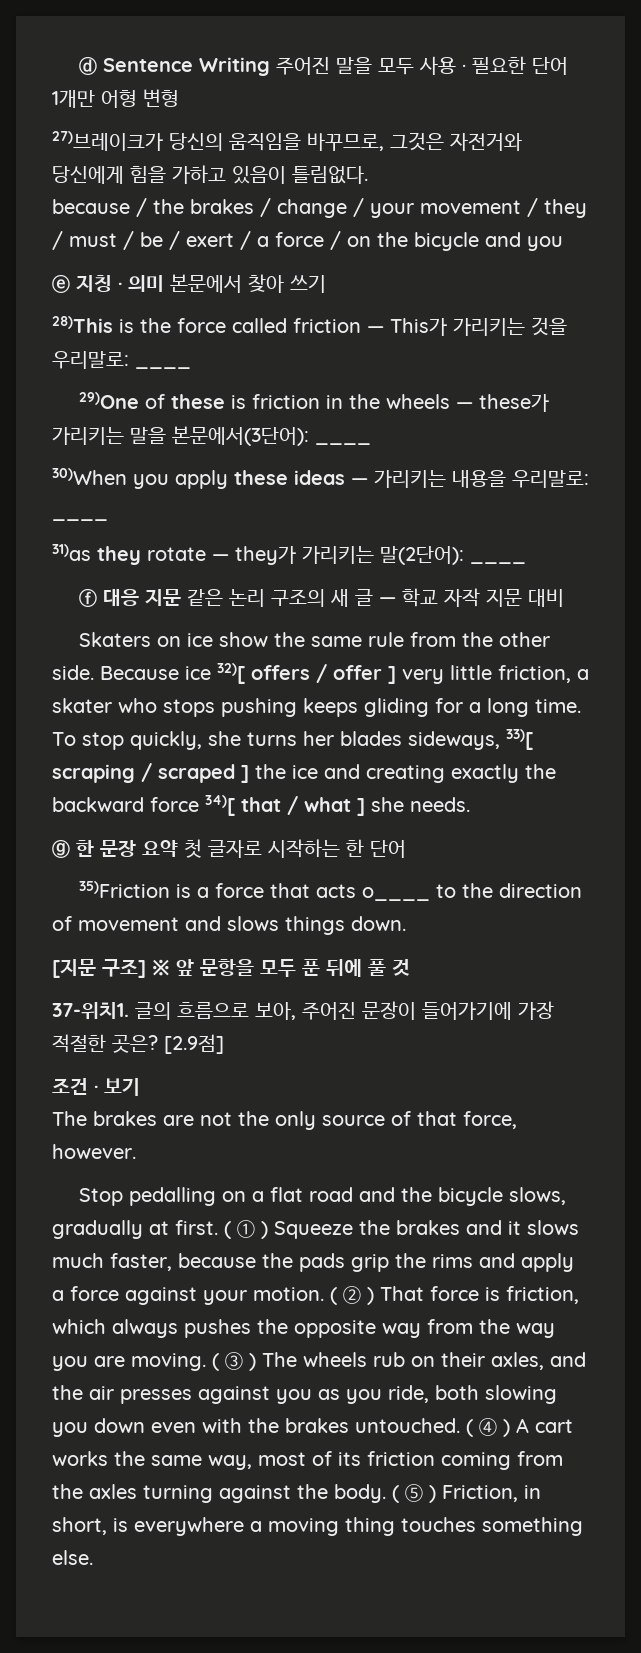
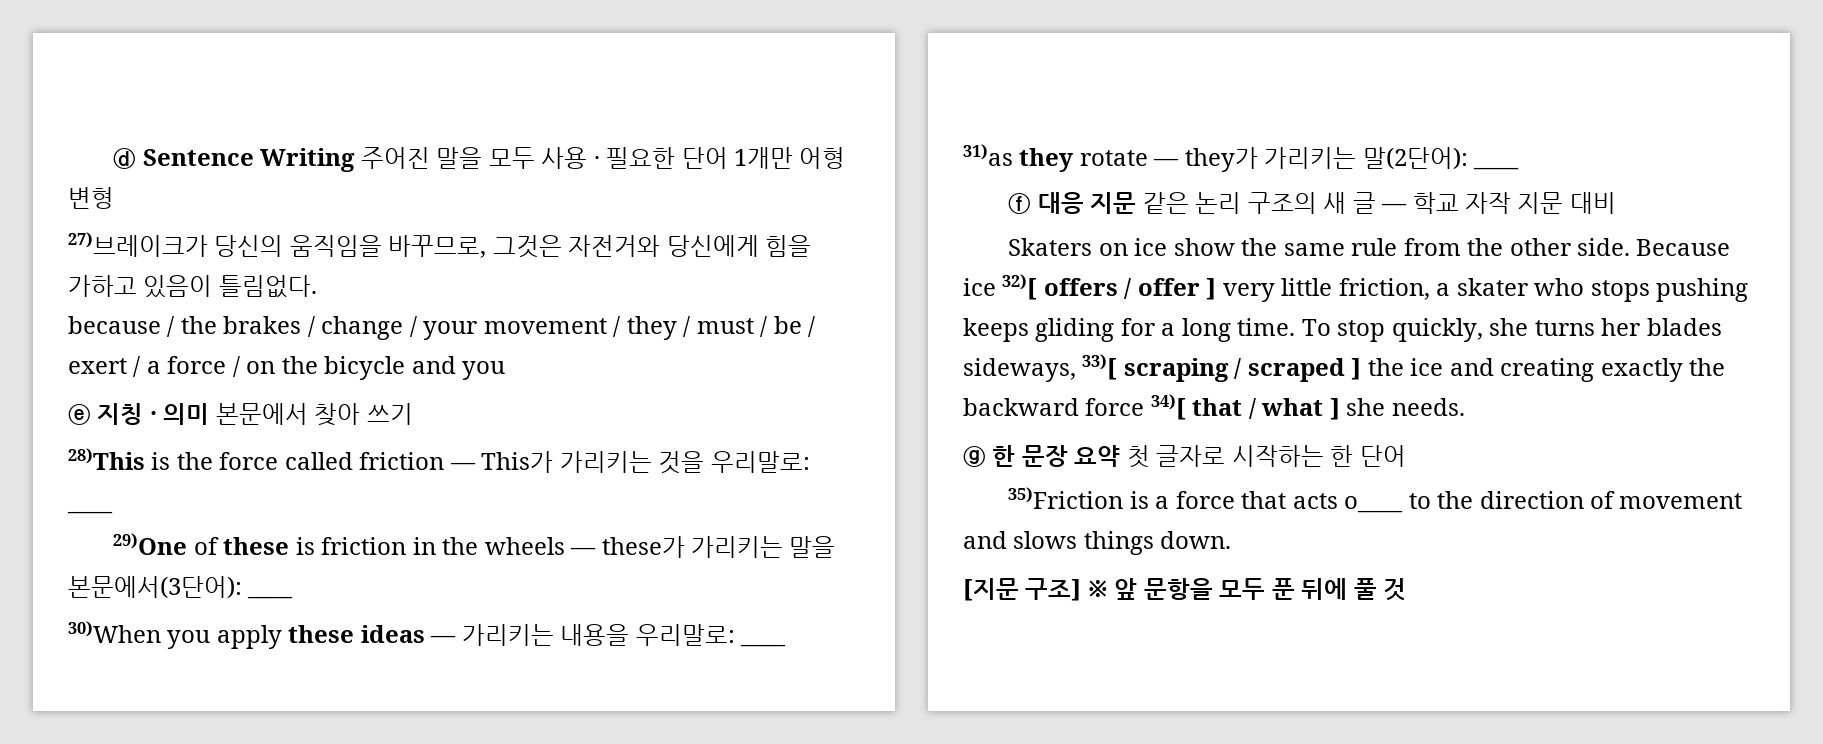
[52,1001,554,1020] [52,1034,224,1054] [52,1078,140,1096] [52,1111,517,1130] [52,1144,136,1159] [79,1187,567,1206] [52,1220,579,1239] [52,1253,574,1272] [52,1286,579,1305] [52,1319,555,1338] [52,1352,586,1371] [52,1385,557,1404] [52,1418,573,1437] [52,1451,563,1470] [52,1484,541,1503] [52,1517,583,1536] [52,1550,93,1565] // 37-위치1. 글의 흐름으로 보아, 주어진 문장이 들어가기에 가장 적절한 곳은? [2.9점] // 조건 · 보기 // The brakes are not the only source of that force, however. // Stop pedalling on a flat road and the bicycle slows, gradually at first. ( ① ) Squeeze the brakes and it slows much faster, because the pads grip the rims and apply a force against your motion. ( ② ) That force is friction, which always pushes the opposite way from the way you are moving. ( ③ ) The wheels rub on their axles, and the air presses against you as you ride, both slowing you down even with the brakes untouched. ( ④ ) A cart works the same way, most of its friction coming from the axles turning against the body. ( ⑤ ) Friction, in short, is everywhere a moving thing touches something else. -> (1407, 589) none

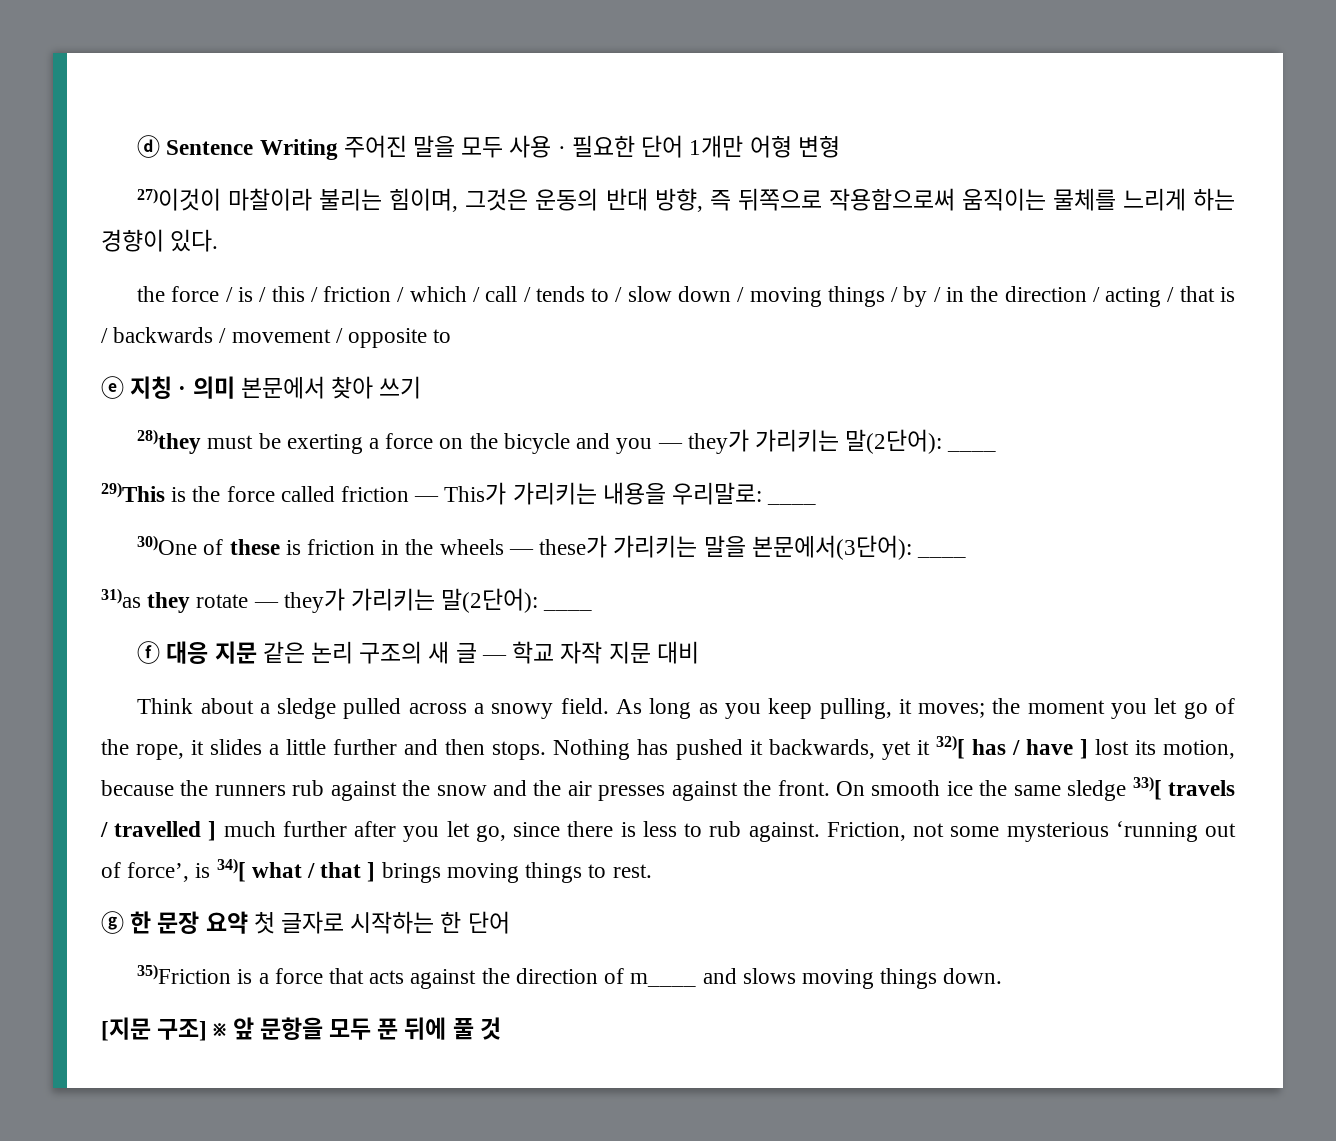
[68,232,812,258] [68,275,317,298] [68,316,816,340] [68,356,506,380] 27)브레이크가 당신의 움직임을 바꾸므로, 그것은 자전거와 당신에게 힘을 가하고 있음이 틀림없다. // because / the brakes / change / your movement / they / must / be / exert / a force / on the bicycle and you -> [137,188,1235,212] [101,229,219,252] [137,286,1236,307] [101,327,452,348] 27)이것이 마찰이라 불리는 힘이며, 그것은 운동의 반대 방향, 즉 뒤쪽으로 작용함으로써 움직이는 물체를 느리게 하는 경향이 있다. // the force / is / this / friction / which / call / tends to / slow down / moving things / by / in the direction / acting / that is / backwards / movement / opposite to
[68,448,145,470] 28)This -> [137,429,997,454] [101,482,165,502] 28)they must be exerting a force on the bicycle and you — they가 가리키는 말(2단어): ____ // 29)This
[658,451,810,474] [67,510,113,514] [113,533,188,555] 것을 우리말로: ____ // 29)One -> [602,482,817,505] [137,535,198,555] 내용을 우리말로: ____ // 30)One
[68,621,787,649] // 30)When you apply these ideas — 가리키는 내용을 우리말로: ____ -> (966, 556) none
[1008,238,1731,256] [963,274,1749,302] [963,318,1722,342] [963,354,1726,382] [963,394,1465,420] Skaters on ice show the same rule from the other side. Because ice 32)[ offers / offer ] very little friction, a skater who stops pushing keeps gliding for a long time. To stop quickly, she turns her blades sideways, 33)[ scraping / scraped ] the ice and creating exactly the backward force 34)[ that / what ] she needs. -> [137,698,1235,719] [101,735,1235,760] [101,776,1235,801] [100,821,1236,842] [101,858,652,883] Think about a sledge pulled across a snowy field. As long as you keep pulling, it moves; the moment you let go of the rope, it slides a little further and then stops. Nothing has pushed it backwards, yet it 32)[ has / have ] lost its motion, because the runners rub against the snow and the air presses against the front. On smooth ice the same sledge 33)[ travels / travelled ] much further after you let go, since there is less to rub against. Friction, not some mysterious ‘running out of force’, is 34)[ what / that ] brings moving things to rest.
[1344,493,1431,513] o____ to -> [410,969,477,989] against
[1619,493,1743,509] movement -> [630,973,697,987] m____
(1078, 540) none -> [801,969,874,989] moving

